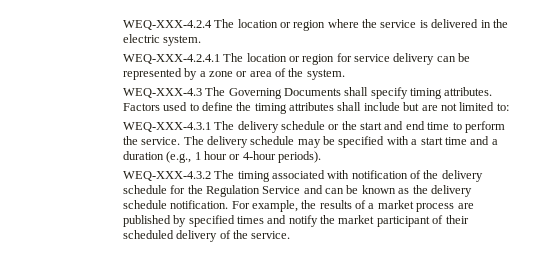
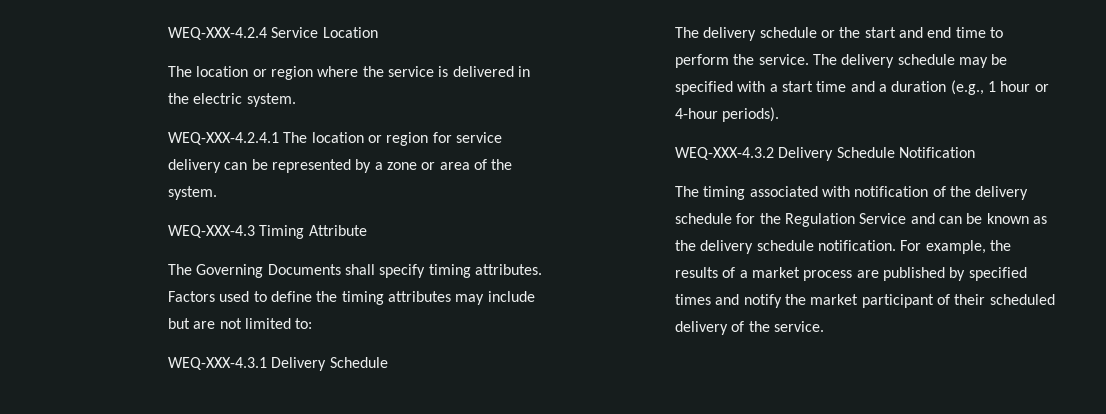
(212, 25) none -> [271,27,378,38] Service Location //
(202, 93) none -> [259,225,367,239] Timing Attribute //
[337,102,362,111] shall -> [455,294,485,305] may
(211, 127) none -> [271,357,388,371] Delivery Schedule //
(211, 176) none -> [778,147,976,161] Delivery Schedule Notification //

